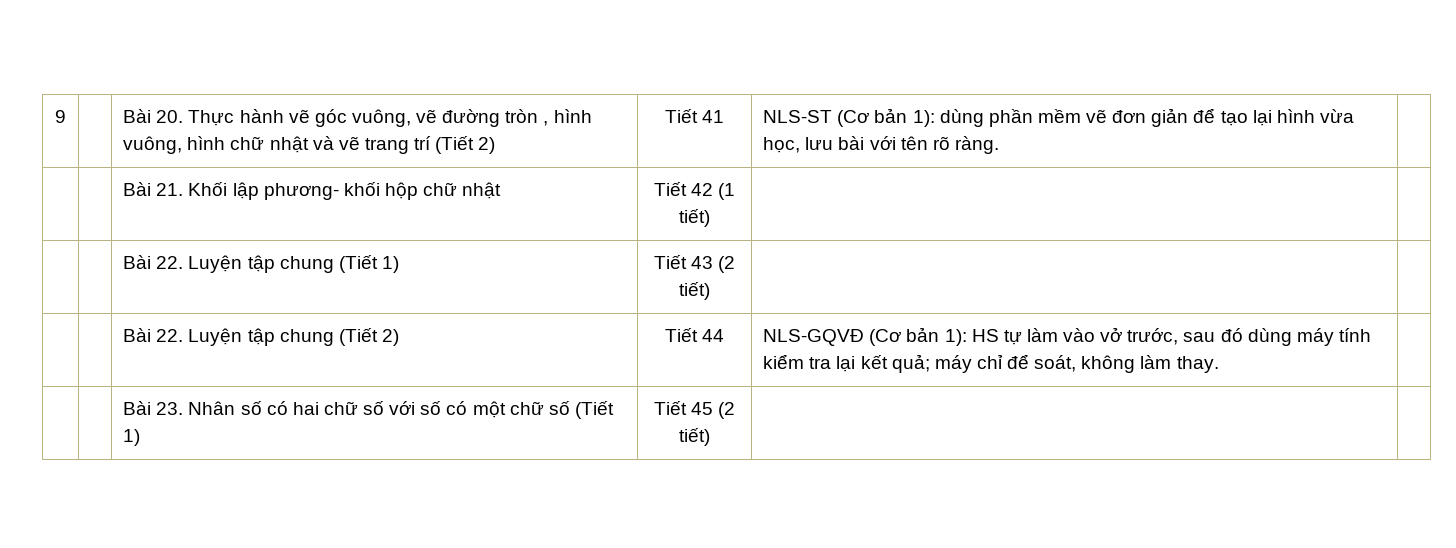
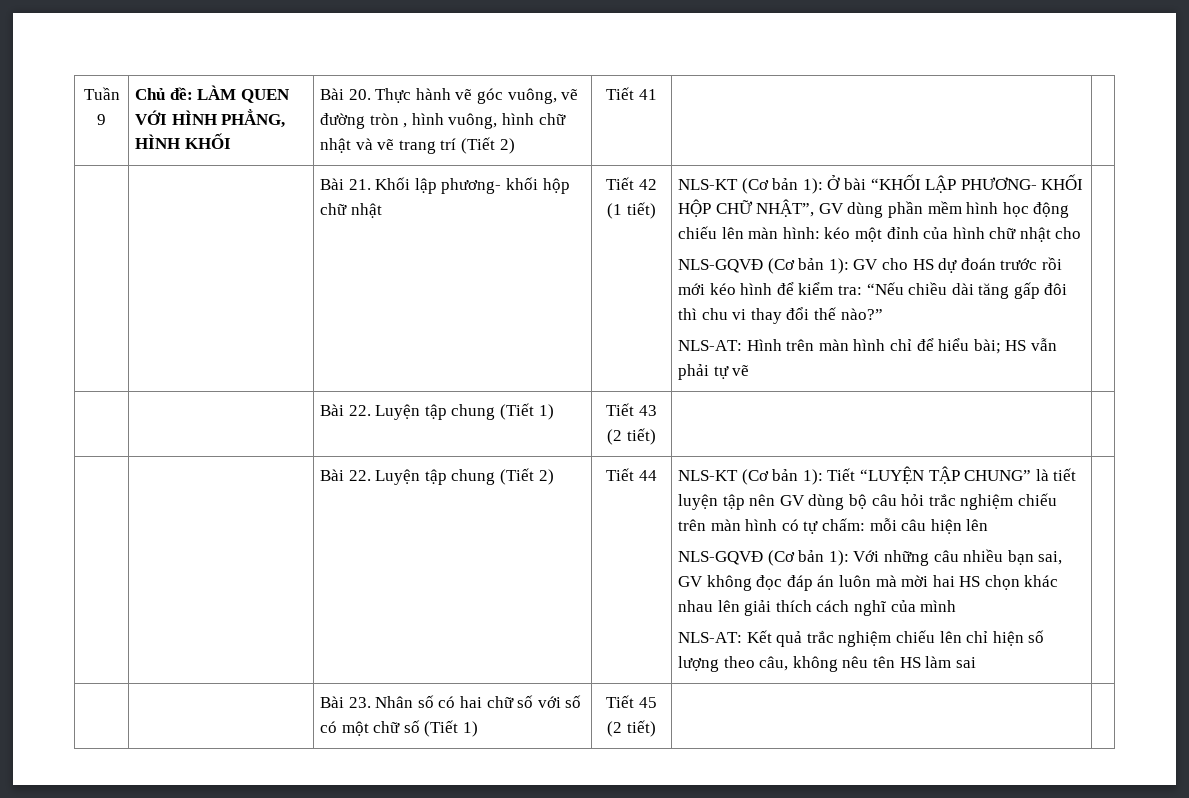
(55, 116) none -> [83,87,120,100] Tuần
(66, 116) none -> [135,85,290,103] [135,109,286,128] [135,133,231,149] Chủ đề: LÀM QUEN VỚI HÌNH PHẲNG, HÌNH KHỐI
[763,108,1354,127] [763,136,999,154] NLS-ST (Cơ bản 1): dùng phần mềm vẽ đơn giản để tạo lại hình vừa học, lưu bài với tên rõ ràng. -> (657, 94) none
(710, 218) none -> [678,174,1084,194] [678,199,1070,218] [678,226,1082,242] [678,257,1062,274] [678,282,1068,299] [678,307,883,324] [678,338,1057,354] [678,364,750,380] NLS-KT (Cơ bản 1): Ở bài “KHỐI LẬP PHƯƠNG- KHỐI HỘP CHỮ NHẬT”, GV dùng phần mềm hình học động chiếu lên màn hình: kéo một đỉnh của hình chữ nhật cho // NLS-GQVĐ (Cơ bản 1): GV cho HS dự đoán trước rồi mới kéo hình để kiểm tra: “Nếu chiều dài tăng gấp đôi thì chu vi thay đổi thế nào?” // NLS-AT: Hình trên màn hình chỉ để hiểu bài; HS vẫn phải tự vẽ
[763,327,1371,346] [763,354,1219,373] NLS-GQVĐ (Cơ bản 1): HS tự làm vào vở trước, sau đó dùng máy tính kiểm tra lại kết quả; máy chỉ để soát, không làm thay. -> [678,466,1077,485] [678,493,1057,510] [678,518,989,534] [678,549,1063,566] [678,575,1059,591] [678,600,957,616] [678,630,1045,647] [678,656,976,672] NLS-KT (Cơ bản 1): Tiết “LUYỆN TẬP CHUNG” là tiết luyện tập nên GV dùng bộ câu hỏi trắc nghiệm chiếu trên màn hình có tự chấm: mỗi câu hiện lên // NLS-GQVĐ (Cơ bản 1): Với những câu nhiều bạn sai, GV không đọc đáp án luôn mà mời hai HS chọn khác nhau lên giải thích cách nghĩ của mình // NLS-AT: Kết quả trắc nghiệm chiếu lên chỉ hiện số lượng theo câu, không nêu tên HS làm sai

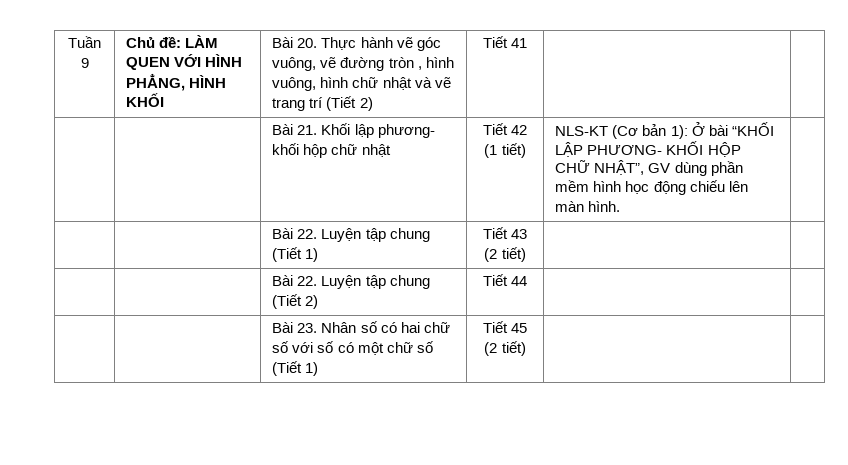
[782,227,1082,242] [678,257,1062,274] [678,282,1068,299] [678,307,883,324] [678,338,1057,354] [678,364,750,380] hình: kéo một đỉnh của hình chữ nhật cho // NLS-GQVĐ (Cơ bản 1): GV cho HS dự đoán trước rồi mới kéo hình để kiểm tra: “Nếu chiều dài tăng gấp đôi thì chu vi thay đổi thế nào?” // NLS-AT: Hình trên màn hình chỉ để hiểu bài; HS vẫn phải tự vẽ -> [588,201,621,212] hình.
[678,466,1077,485] [678,493,1057,510] [678,518,989,534] [678,549,1063,566] [678,575,1059,591] [678,600,957,616] [678,630,1045,647] [678,656,976,672] NLS-KT (Cơ bản 1): Tiết “LUYỆN TẬP CHUNG” là tiết luyện tập nên GV dùng bộ câu hỏi trắc nghiệm chiếu trên màn hình có tự chấm: mỗi câu hiện lên // NLS-GQVĐ (Cơ bản 1): Với những câu nhiều bạn sai, GV không đọc đáp án luôn mà mời hai HS chọn khác nhau lên giải thích cách nghĩ của mình // NLS-AT: Kết quả trắc nghiệm chiếu lên chỉ hiện số lượng theo câu, không nêu tên HS làm sai -> (528, 281) none

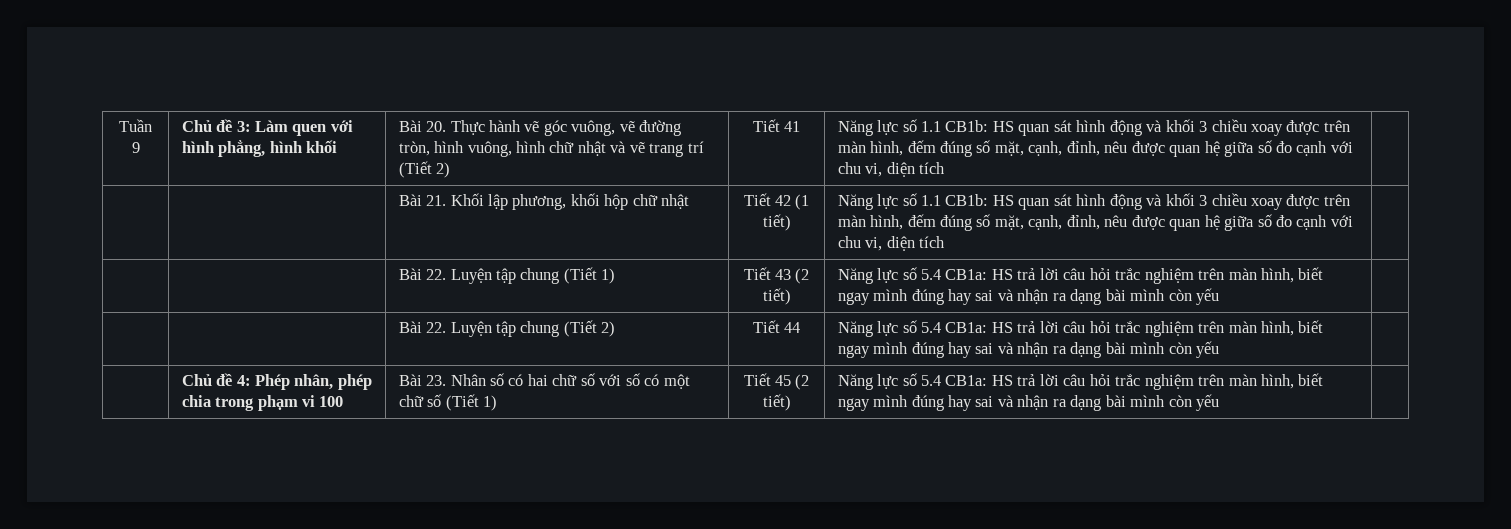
[159,35,219,48] [126,54,243,70] [126,73,227,91] [126,93,165,107] đề: LÀM QUEN VỚI HÌNH PHẲNG, HÌNH KHỐI -> [216,119,353,136] [181,140,337,157] đề 3: Làm quen với hình phẳng, hình khối
[388,57,422,70] tròn , -> [398,141,430,156] tròn,
(528, 43) none -> [837,119,1350,136] [837,140,1353,157] [837,162,945,177] Năng lực số 1.1 CB1b: HS quan sát hình động và khối 3 chiều xoay được trên màn hình, đếm đúng số mặt, cạnh, đỉnh, nêu được quan hệ giữa số đo cạnh với chu vi, diện tích
[377,124,435,138] phương- -> [512,194,567,210] phương,
[555,122,774,139] [555,141,741,157] [555,160,743,176] [555,180,748,195] [555,201,621,212] NLS-KT (Cơ bản 1): Ở bài “KHỐI LẬP PHƯƠNG- KHỐI HỘP CHỮ NHẬT”, GV dùng phần mềm hình học động chiếu lên màn hình. -> [837,193,1350,210] [837,214,1353,231] [837,236,945,251] Năng lực số 1.1 CB1b: HS quan sát hình động và khối 3 chiều xoay được trên màn hình, đếm đúng số mặt, cạnh, đỉnh, nêu được quan hệ giữa số đo cạnh với chu vi, diện tích
(526, 254) none -> [837,267,1324,284] [837,288,1220,305] Năng lực số 5.4 CB1a: HS trả lời câu hỏi trắc nghiệm trên màn hình, biết ngay mình đúng hay sai và nhận ra dạng bài mình còn yếu
(528, 281) | // | -> [837,320,1324,337] [837,341,1220,358] [181,373,372,390] [181,395,344,411] Năng lực số 5.4 CB1a: HS trả lời câu hỏi trắc nghiệm trên màn hình, biết ngay mình đúng hay sai và nhận ra dạng bài mình còn yếu | // | Chủ đề 4: Phép nhân, phép chia trong phạm vi 100
(526, 348) none -> [837,373,1324,390] [837,394,1220,411] Năng lực số 5.4 CB1a: HS trả lời câu hỏi trắc nghiệm trên màn hình, biết ngay mình đúng hay sai và nhận ra dạng bài mình còn yếu

